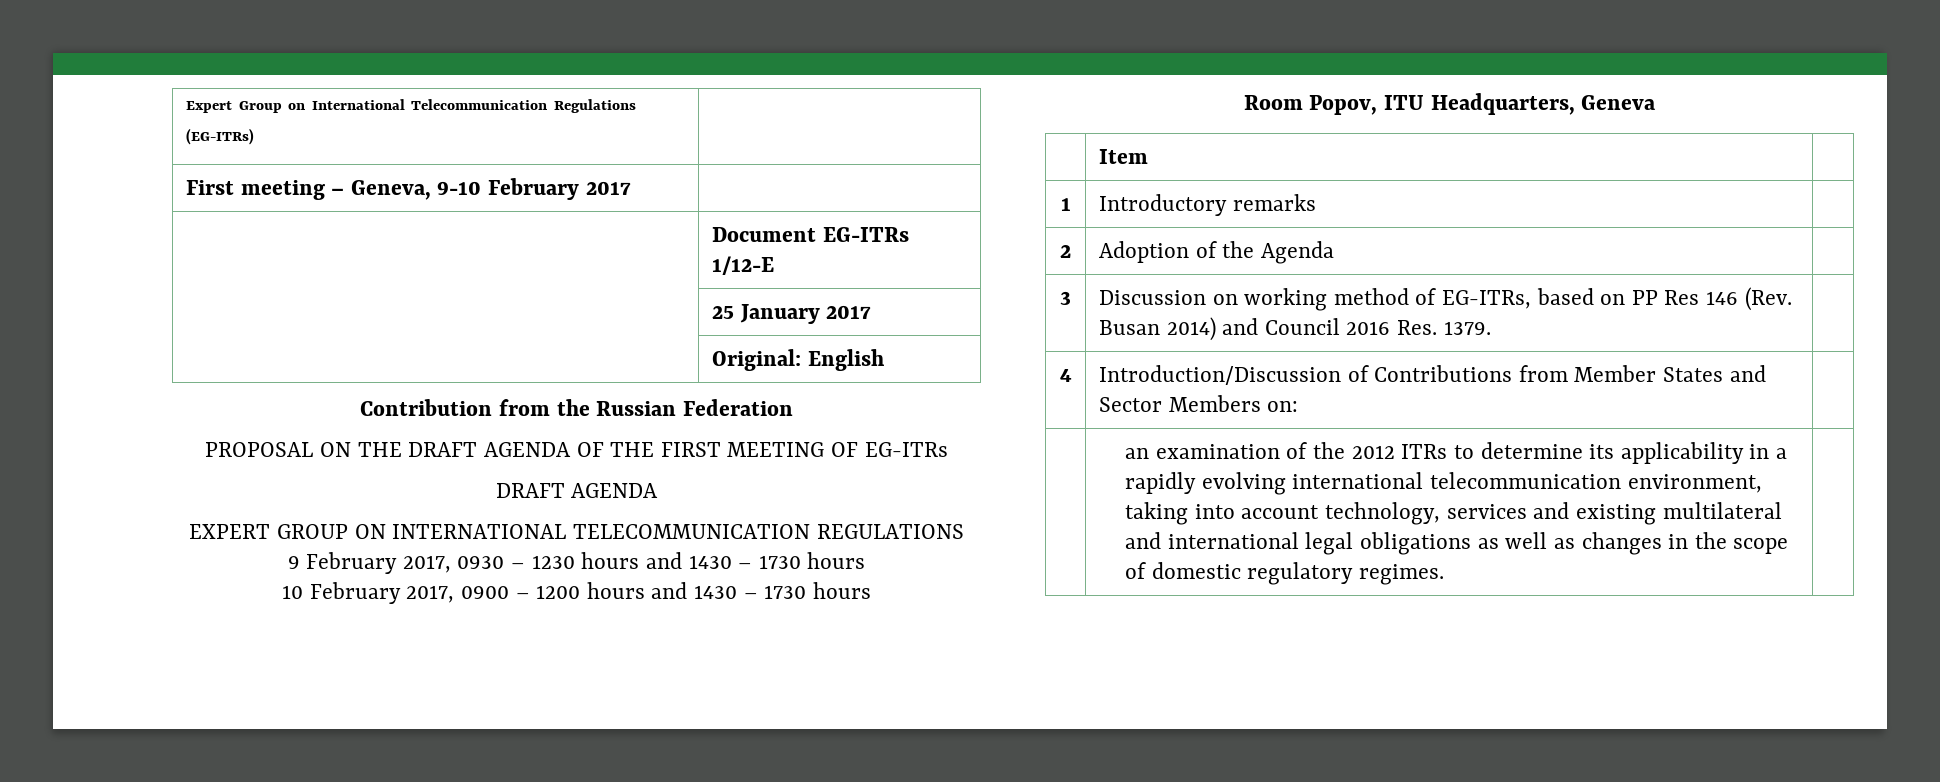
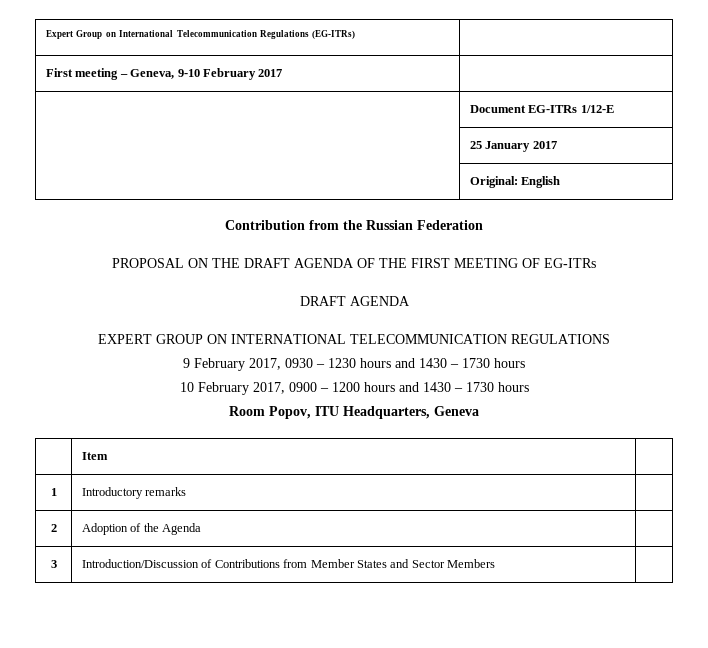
[1098,287,1792,311] [1098,317,1491,341] [1059,369,1072,382] | Discussion on working method of EG-ITRs, based on PP Res 146 (Rev. Busan 2014) and Council 2016 Res. 1379. | // 4 -> (57, 564) none
[1267,401,1299,412] [1125,442,1787,464] [1125,472,1762,495] [1125,502,1782,525] [1125,532,1789,555] [1125,562,1445,585] on: | // | an examination of the 2012 ITRs to determine its applicability in a rapidly evolving international telecommunication environment, taking into account technology, services and existing multilateral and international legal obligations as well as changes in the scope of domestic regulatory regimes. -> (496, 563) none

